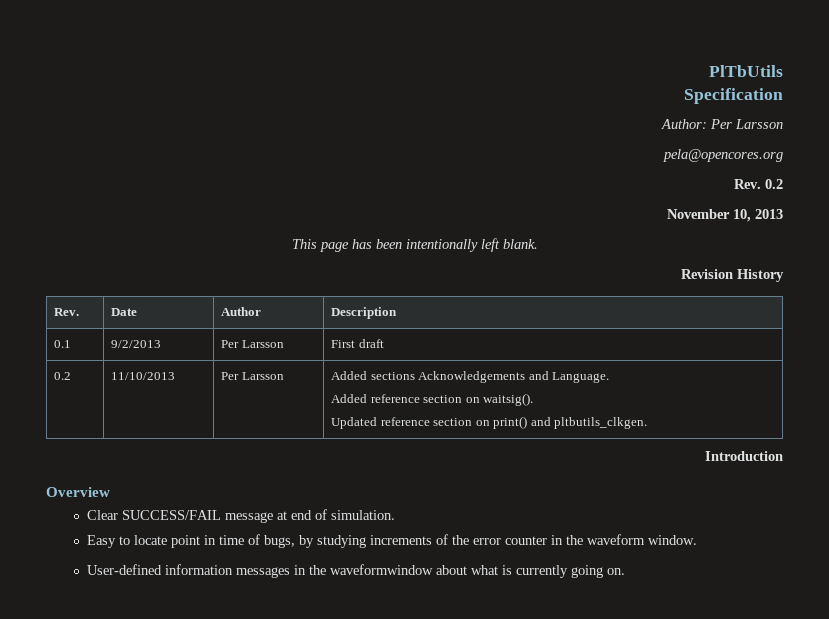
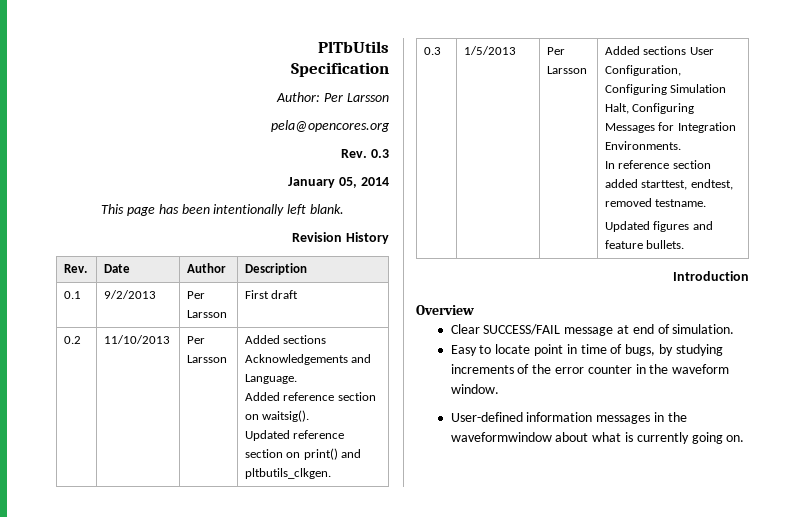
[765,179,783,189] [667,209,783,222] 0.2 // November 10, 2013 -> [371,149,389,158] [288,177,389,188] 0.3 // January 05, 2014
(648, 423) none -> [424,47,442,55] [464,46,517,55] [547,47,566,55] [547,66,588,74] [605,46,714,55] [605,65,682,76] [605,84,727,95] [605,103,695,114] [605,122,736,133] [605,141,682,150] [605,160,711,169] [605,179,733,190] [605,198,707,207] [605,221,713,232] [605,240,685,249] // 0.3 | 1/5/2013 | Per Larsson | Added sections User Configuration, Configuring Simulation Halt, Configuring Messages for Integration Environments. // In reference section added starttest, endtest, removed testname. // Updated figures and feature bullets.

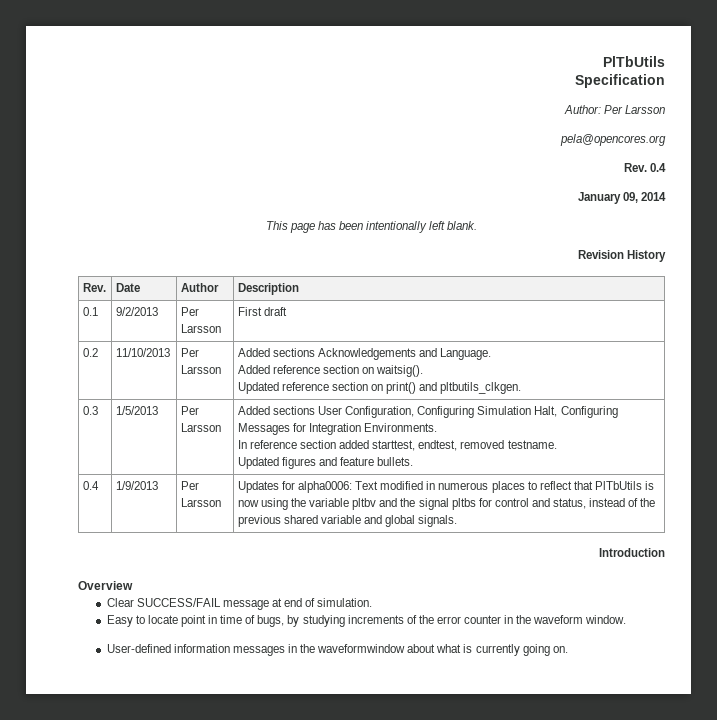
[371,149,389,158] 0.3 -> [650,163,666,172] 0.4
[339,177,358,188] 05, -> [622,192,638,203] 09,
(685, 244) none -> [82,481,99,490] [115,481,158,490] [180,481,199,490] [180,498,221,507] [237,481,655,493] [237,498,656,510] [237,515,458,527] // 0.4 | 1/9/2013 | Per Larsson | Updates for alpha0006: Text modified in numerous places to reflect that PlTbUtils is now using the variable pltbv and the signal pltbs for control and status, instead of the previous shared variable and global signals.

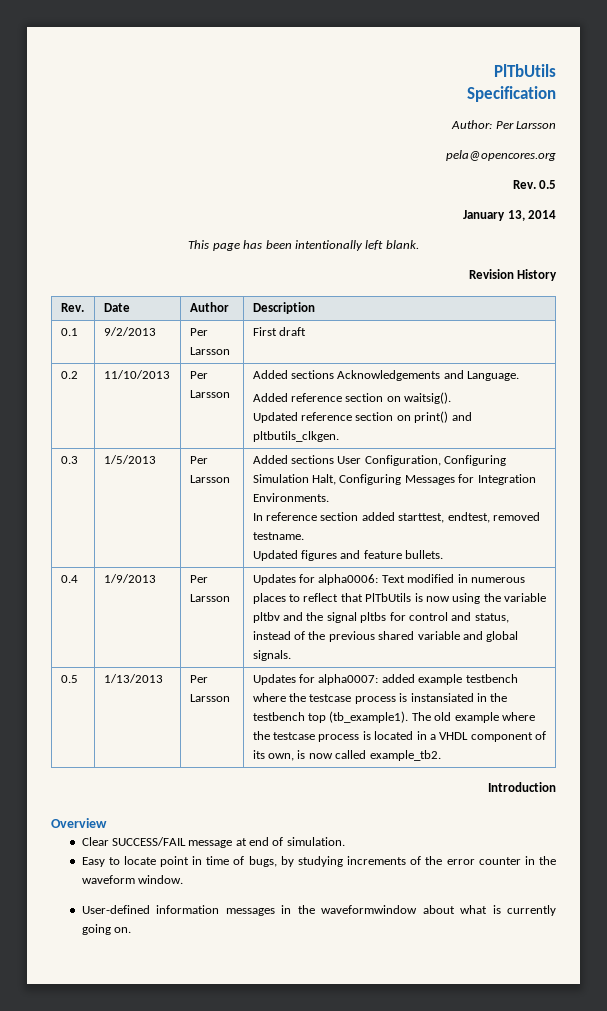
[650,163,666,172] 0.4 -> [539,180,556,189] 0.5
[622,192,638,203] 09, -> [507,210,525,221] 13,
(458, 521) none -> [60,675,78,683] [103,674,163,683] [189,675,208,683] [189,694,230,702] [252,674,518,685] [252,693,508,704] [252,711,535,723] [252,731,547,742] [252,750,441,761] // 0.5 | 1/13/2013 | Per Larsson | Updates for alpha0007: added example testbench where the testcase process is instansiated in the testbench top (tb_example1). The old example where the testcase process is located in a VHDL component of its own, is now called example_tb2.

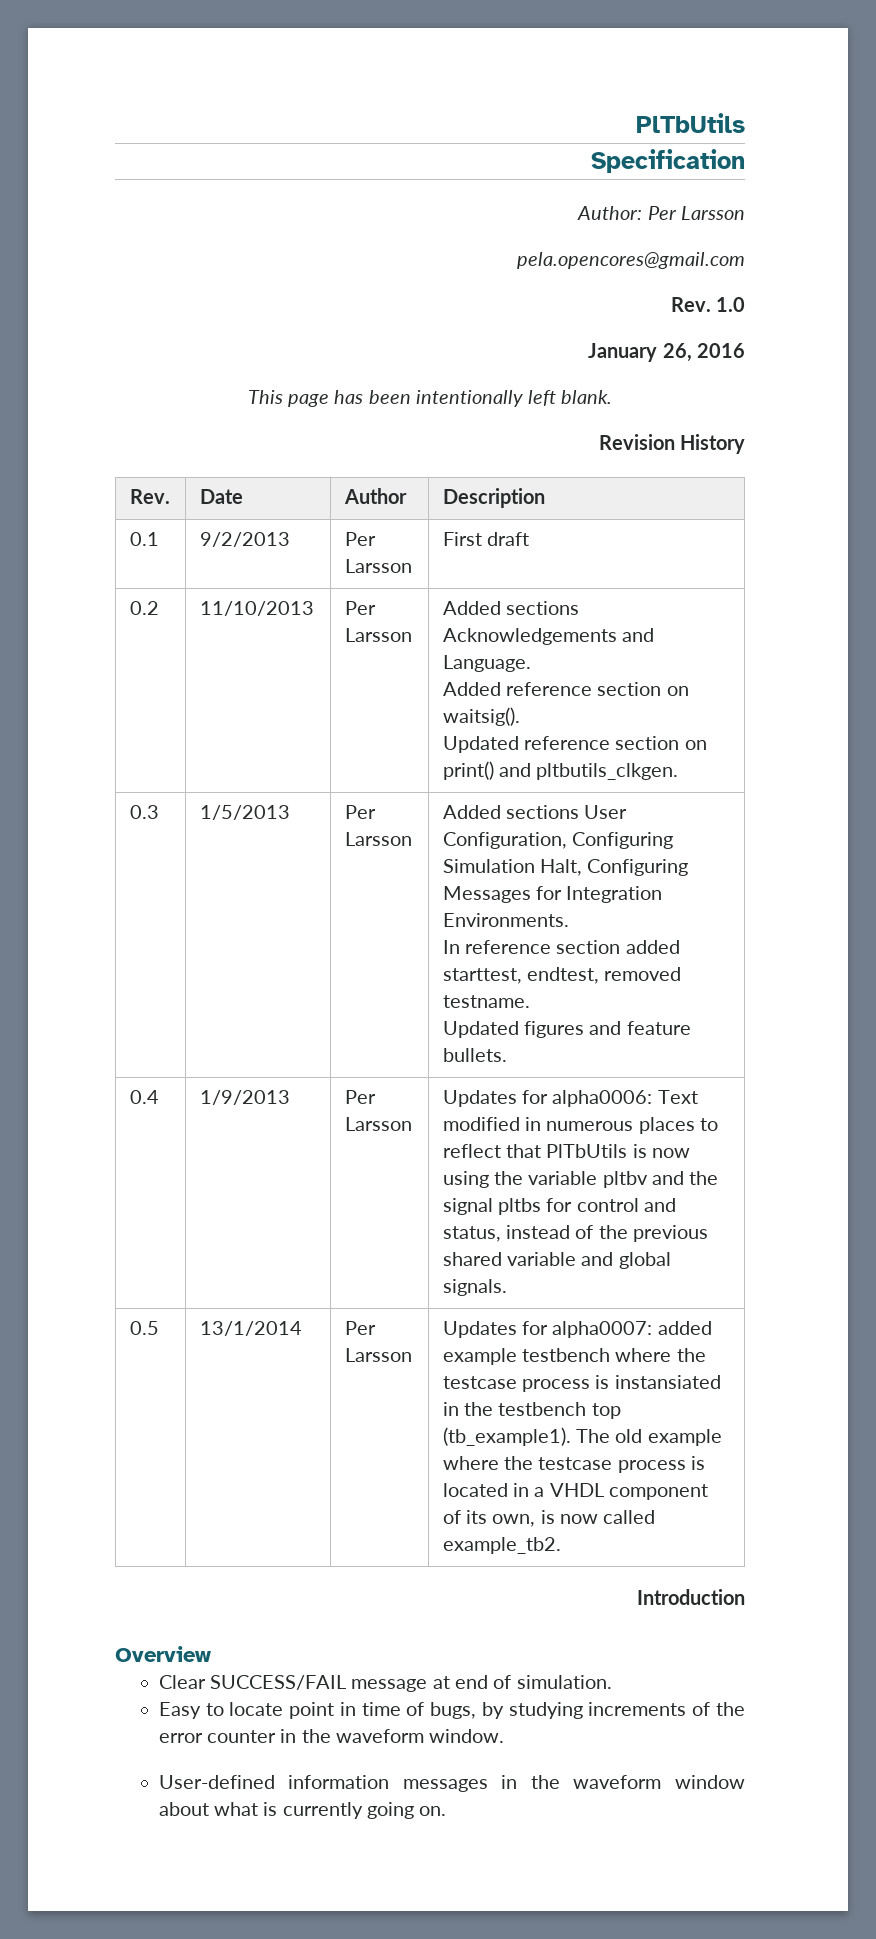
[446,150,556,161] [512,180,556,189] pela@opencores.org // Rev. 0.5 -> [517,252,745,269] [670,297,745,312] pela.opencores@gmail.com // Rev. 1.0
[507,210,556,221] 13, 2014 -> [662,343,745,362] 26, 2016
[103,674,163,683] 1/13/2013 -> [199,1321,302,1336] 13/1/2014
[321,905,418,914] waveformwindow -> [573,1775,745,1789] waveform window

